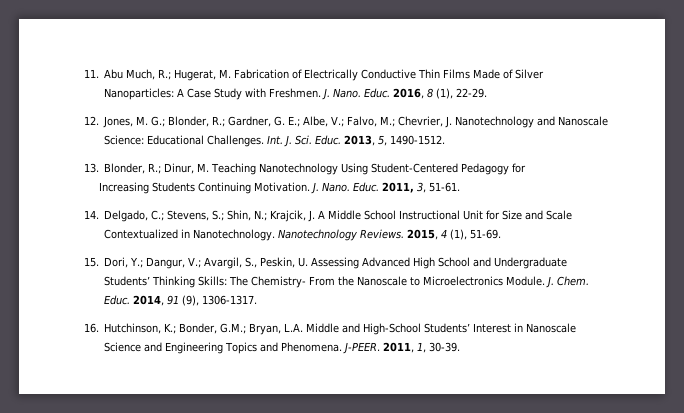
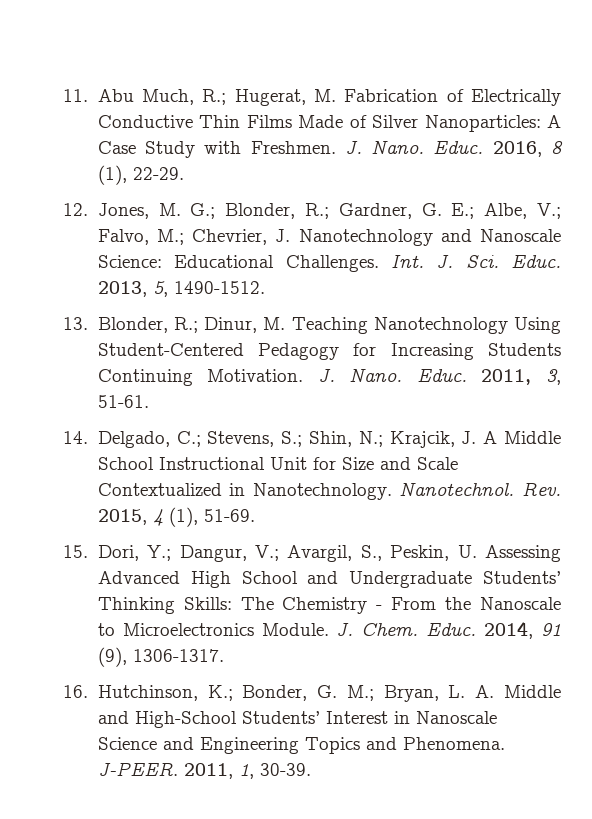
(527, 168) // -> (377, 349) none
[278,229,405,241] Nanotechnology Reviews. -> [399,482,561,496] Nanotechnol. Rev.
[251,276,307,288] Chemistry- -> [282,597,383,614] Chemistry -
[220,323,304,335] G.M.; Bryan, L.A. -> [317,685,495,702] G. M.; Bryan, L. A.

